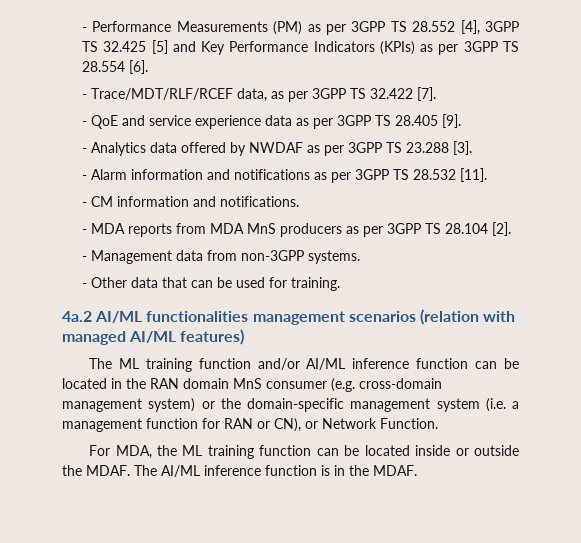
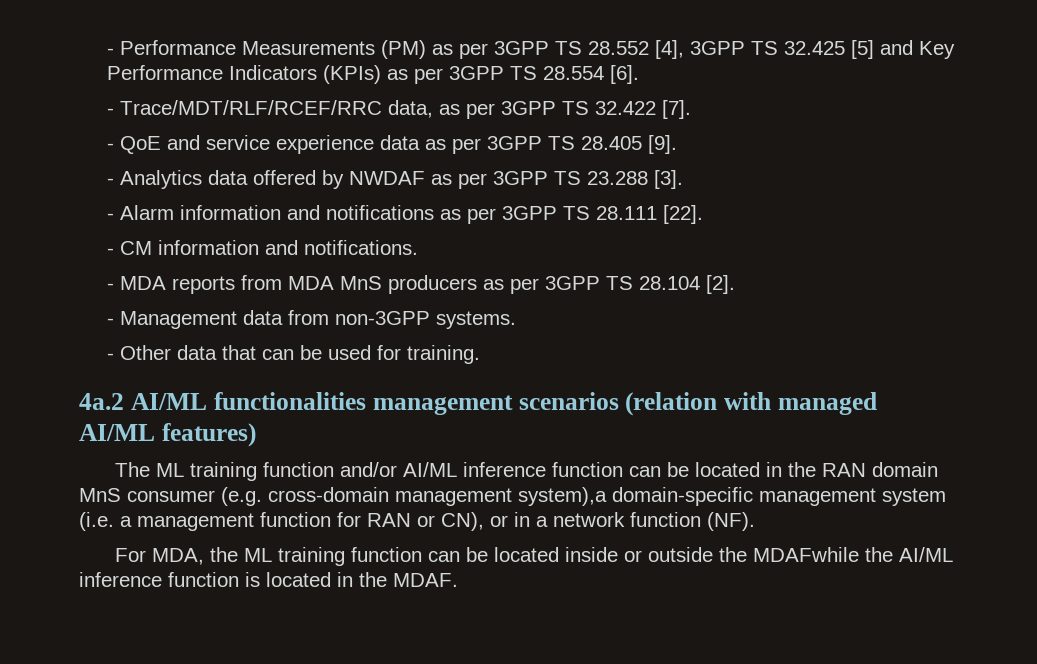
[90,88,233,100] Trace/MDT/RLF/RCEF -> [119,100,382,115] Trace/MDT/RLF/RCEF/RRC
[412,168,487,182] 28.532 [11]. -> [595,205,703,224] 28.111 [22].
[148,398,241,412] system) or the -> [518,487,607,506] system),a
[322,418,438,429] Network Function. -> [514,512,755,531] in a network function (NF).
[86,465,157,476] MDAF. The -> [753,547,894,562] MDAFwhile the
(330, 470) none -> [266,572,331,587] located

